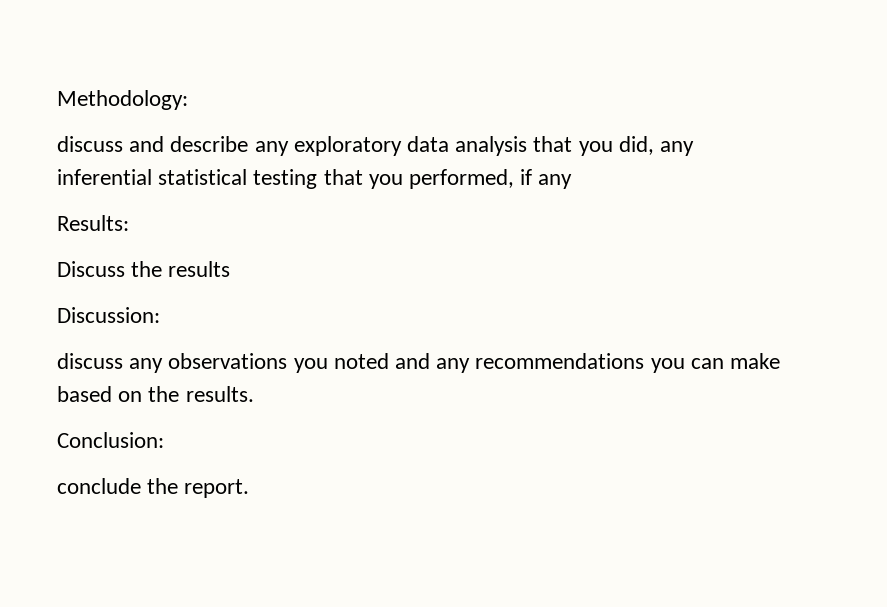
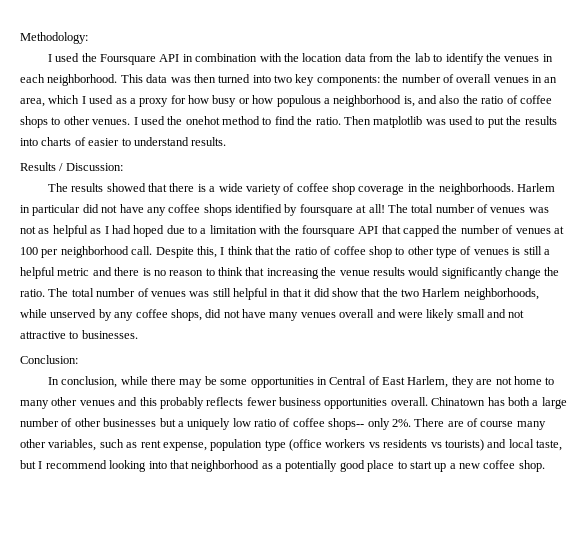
[57,136,695,156] [57,169,573,189] [57,215,129,231] [57,261,231,277] [57,307,160,323] [57,353,781,373] [57,386,254,402] [57,432,164,448] [57,478,250,498] discuss and describe any exploratory data analysis that you did, any inferential statistical testing that you performed, if any // Results: // Discuss the results // Discussion: // discuss any observations you noted and any recommendations you can make based on the results. // Conclusion: // conclude the report. -> [47,53,553,65] [20,74,558,86] [20,95,552,107] [20,116,557,128] [20,137,227,146] [20,162,123,171] [47,183,555,195] [20,204,549,216] [20,225,564,237] [20,246,550,258] [20,267,560,279] [20,288,539,300] [20,309,525,321] [20,330,138,339] [20,355,78,364] [47,376,555,388] [20,397,567,409] [20,418,546,430] [20,439,562,451] [20,460,545,472] I used the Foursquare API in combination with the location data from the lab to identify the venues in each neighborhood. This data was then turned into two key components: the number of overall venues in an area, which I used as a proxy for how busy or how populous a neighborhood is, and also the ratio of coffee shops to other venues. I used the onehot method to find the ratio. Then matplotlib was used to put the results into charts of easier to understand results. // Results / Discussion: // The results showed that there is a wide variety of coffee shop coverage in the neighborhoods. Harlem in particular did not have any coffee shops identified by foursquare at all! The total number of venues was not as helpful as I had hoped due to a limitation with the foursquare API that capped the number of venues at 100 per neighborhood call. Despite this, I think that the ratio of coffee shop to other type of venues is still a helpful metric and there is no reason to think that increasing the venue results would significantly change the ratio. The total number of venues was still helpful in that it did show that the two Harlem neighborhoods, while unserved by any coffee shops, did not have many venues overall and were likely small and not attractive to businesses. // Conclusion: // In conclusion, while there may be some opportunities in Central of East Harlem, they are not home to many other venues and this probably reflects fewer business opportunities overall. Chinatown has both a large number of other businesses but a uniquely low ratio of coffee shops-- only 2%. There are of course many other variables, such as rent expense, population type (office workers vs residents vs tourists) and local taste, but I recommend looking into that neighborhood as a potentially good place to start up a new coffee shop.

